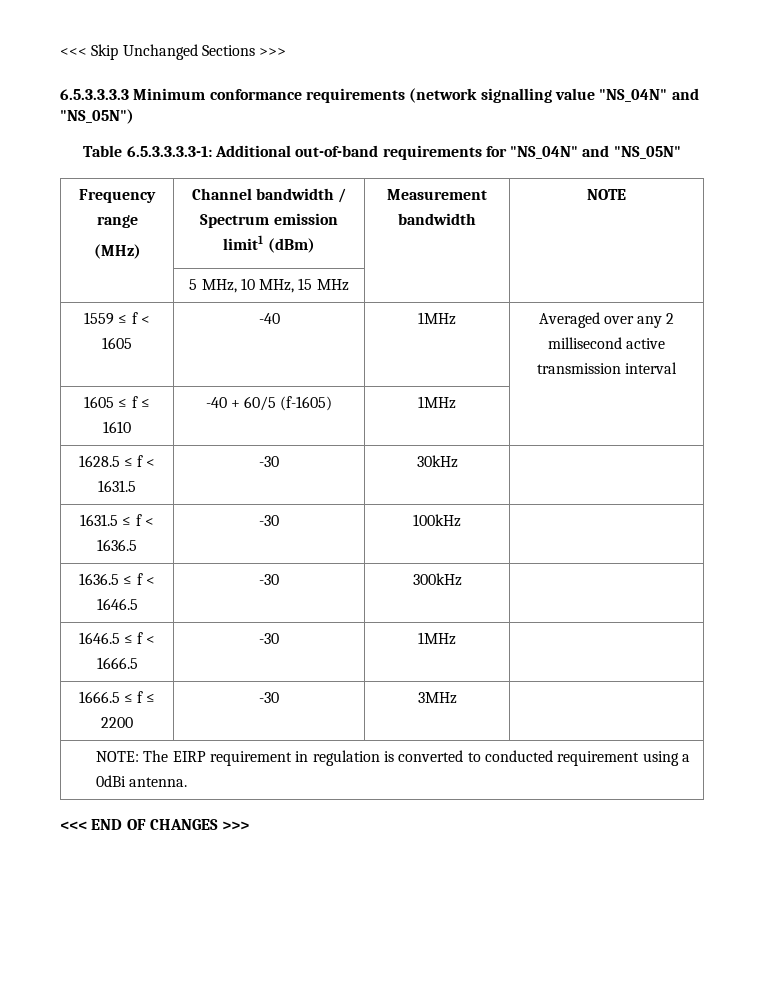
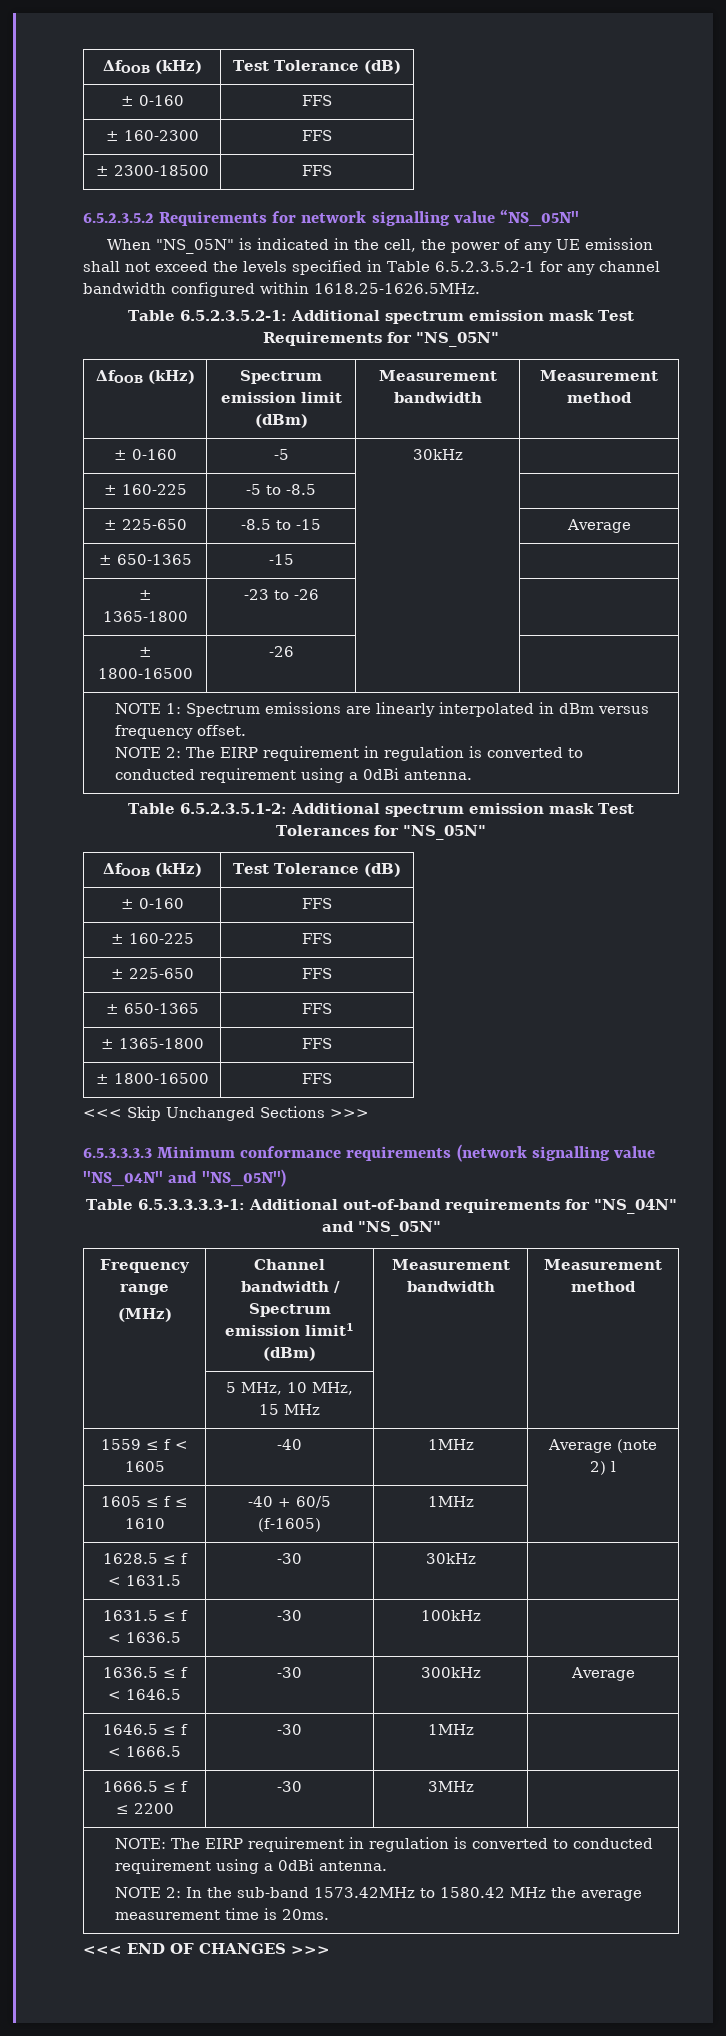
(60, 52) none -> [102,60,202,74] [233,60,401,74] [120,95,184,106] [302,95,332,106] [105,130,199,141] [302,130,332,141] [95,165,209,176] [302,165,332,176] [83,209,579,227] [106,238,653,254] [83,260,660,275] [83,282,480,297] [128,310,634,324] [263,332,499,347] [95,370,195,384] [240,370,322,384] [220,392,342,403] [254,414,308,428] [378,370,497,381] [393,392,482,403] [540,370,658,381] [567,392,632,403] [113,449,177,460] [273,449,289,460] [412,449,463,460] [103,484,187,495] [246,484,316,495] [103,519,187,530] [241,519,321,530] [566,519,631,533] [98,554,192,565] [268,554,294,565] [138,590,152,600] [102,611,188,622] [243,589,319,600] [138,647,152,657] [97,668,193,679] [268,646,294,657] [114,702,649,717] [114,725,246,739] [114,746,583,761] [114,768,472,783] [128,803,634,817] [276,825,486,840] [102,863,202,877] [233,863,401,877] [120,898,184,909] [302,898,332,909] [110,933,194,944] [302,933,332,944] [110,968,194,979] [302,968,332,979] [105,1003,199,1014] [302,1003,332,1014] [100,1038,204,1049] [302,1038,332,1049] [95,1073,209,1084] [302,1073,332,1084] ΔfOOB (kHz) | Test Tolerance (dB) // ± 0-160 | FFS // ± 160-2300 | FFS // ± 2300-18500 | FFS // 6.5.2.3.5.2 Requirements for network signalling value “NS_05N" // When "NS_05N" is indicated in the cell, the power of any UE emission shall not exceed the levels specified in Table 6.5.2.3.5.2-1 for any channel bandwidth configured within 1618.25-1626.5MHz. // Table 6.5.2.3.5.2-1: Additional spectrum emission mask Test Requirements for "NS_05N" // ΔfOOB (kHz) | Spectrum emission limit (dBm) | Measurement bandwidth | Measurement method // ± 0-160 | -5 | 30kHz | // ± 160-225 | -5 to -8.5 | | // ± 225-650 | -8.5 to -15 | | Average // ± 650-1365 | -15 | | // ± 1365-1800 | -23 to -26 | | // ± 1800-16500 | -26 | | // NOTE 1: Spectrum emissions are linearly interpolated in dBm versus frequency offset. // NOTE 2: The EIRP requirement in regulation is converted to conducted requirement using a 0dBi antenna. // Table 6.5.2.3.5.1-2: Additional spectrum emission mask Test Tolerances for "NS_05N" // ΔfOOB (kHz) | Test Tolerance (dB) // ± 0-160 | FFS // ± 160-225 | FFS // ± 225-650 | FFS // ± 650-1365 | FFS // ± 1365-1800 | FFS // ± 1800-16500 | FFS //
[587,189,626,200] NOTE -> [544,1259,662,1270] [571,1281,636,1292] Measurement method
[538,312,675,328] [547,337,666,349] [536,362,678,374] Averaged over any 2 millisecond active transmission interval -> [548,1439,657,1453] [590,1461,616,1475] Average (note 2) l
(462, 579) none -> [570,1667,635,1681] Average
(188, 782) none -> [114,1887,642,1901] [114,1908,329,1920] // NOTE 2: In the sub-band 1573.42MHz to 1580.42 MHz the average measurement time is 20ms.

